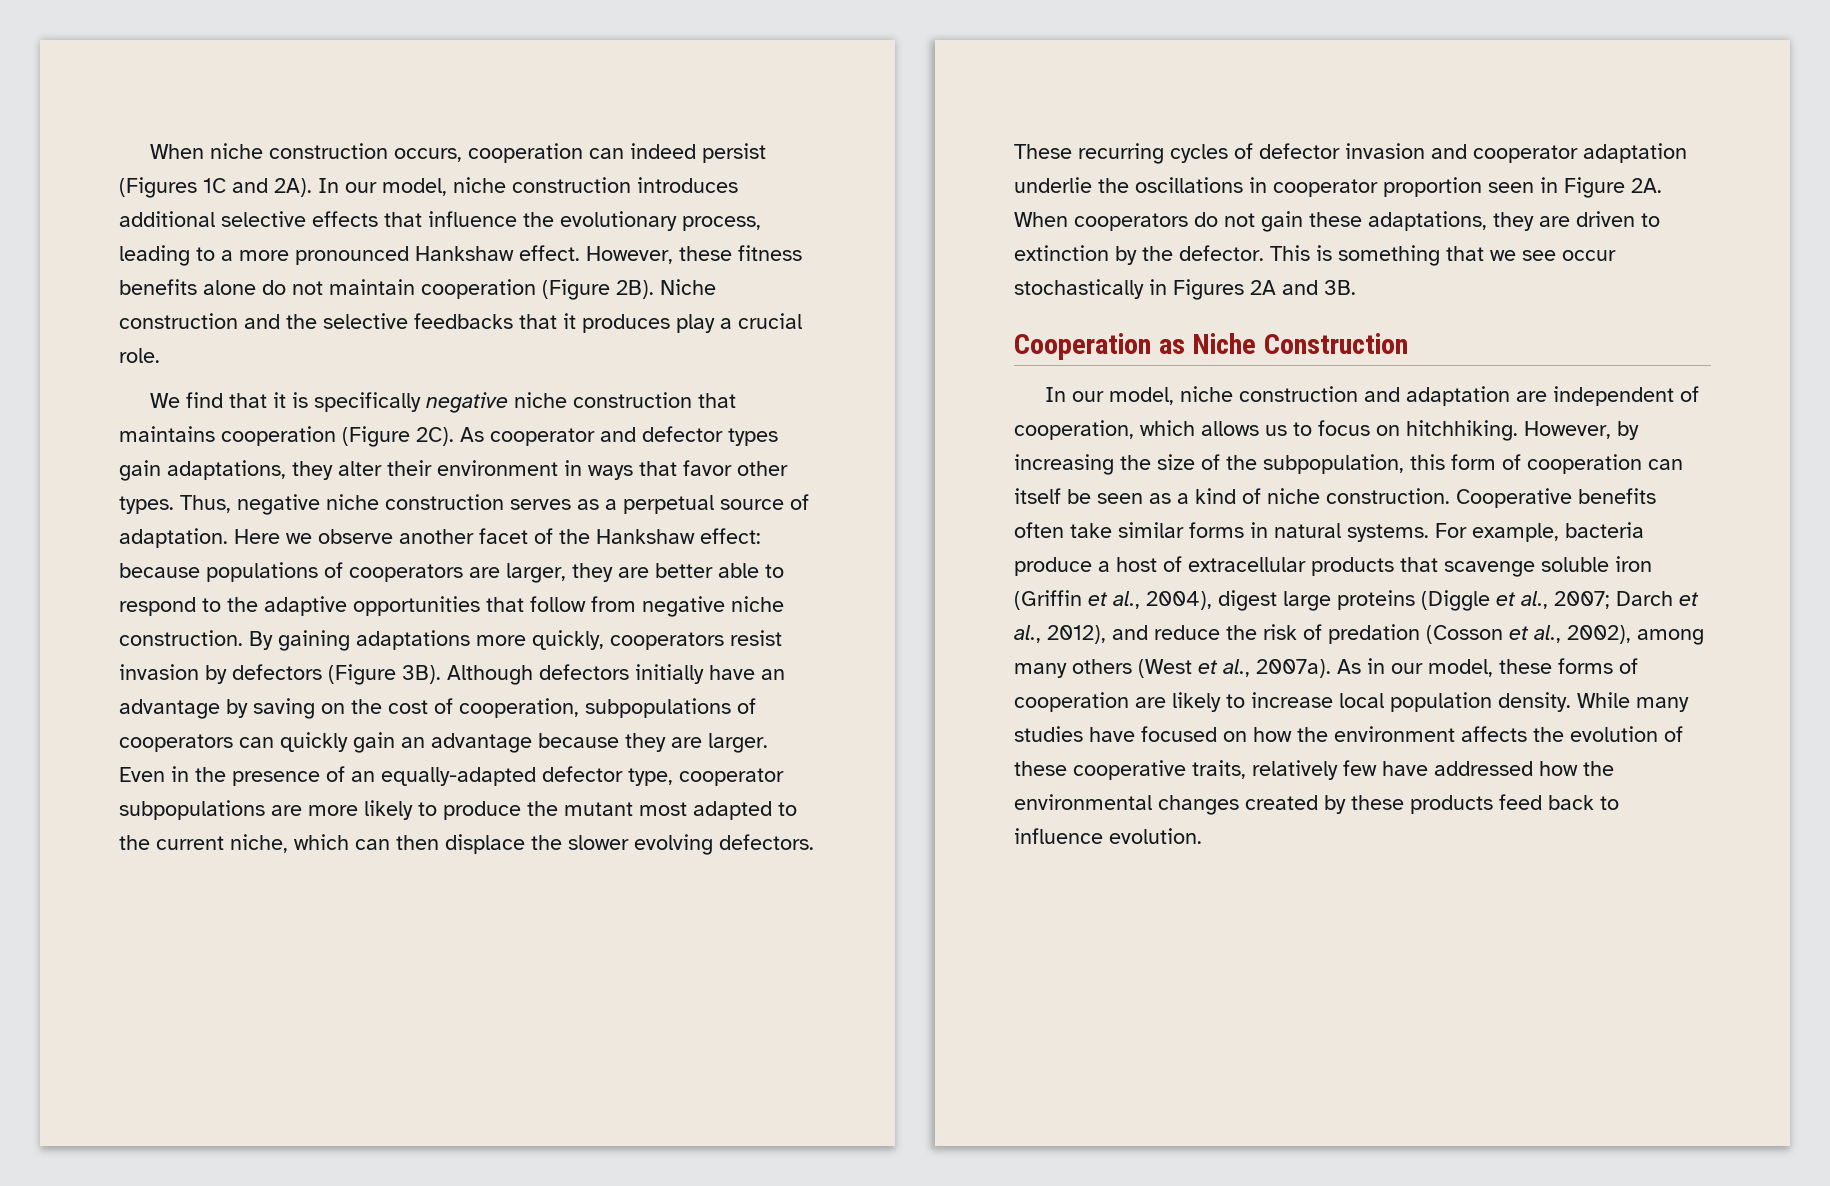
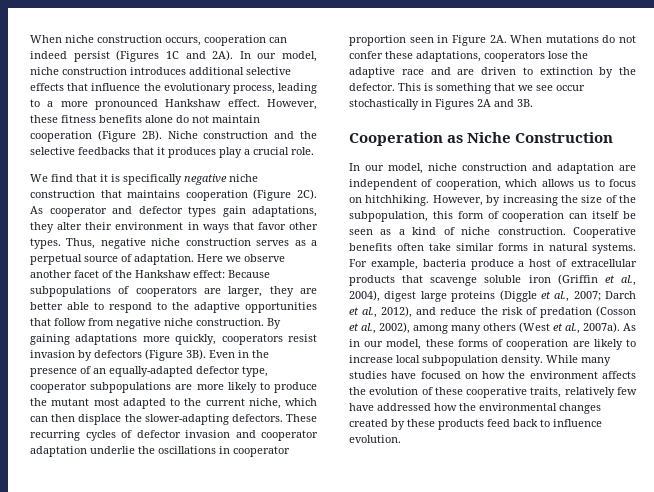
[119,562,318,582] because populations -> [228,270,270,278] [30,286,111,297] Because subpopulations
[447,664,785,685] [119,698,756,719] [119,732,768,753] Although defectors initially have an advantage by saving on the cost of cooperation, subpopulations of cooperators can quickly gain an advantage because they are larger. -> (206, 354) none
[568,834,713,855] slower evolving -> [144,414,229,425] slower-adapting
[1074,211,1303,232] cooperators do not gain -> [545,35,636,43] [349,51,383,59] mutations do not confer
[1493,212,1534,231] they -> [484,51,588,62] [349,67,451,78] cooperators lose the adaptive race and
[1390,692,1492,712] population -> [422,355,498,366] subpopulation

